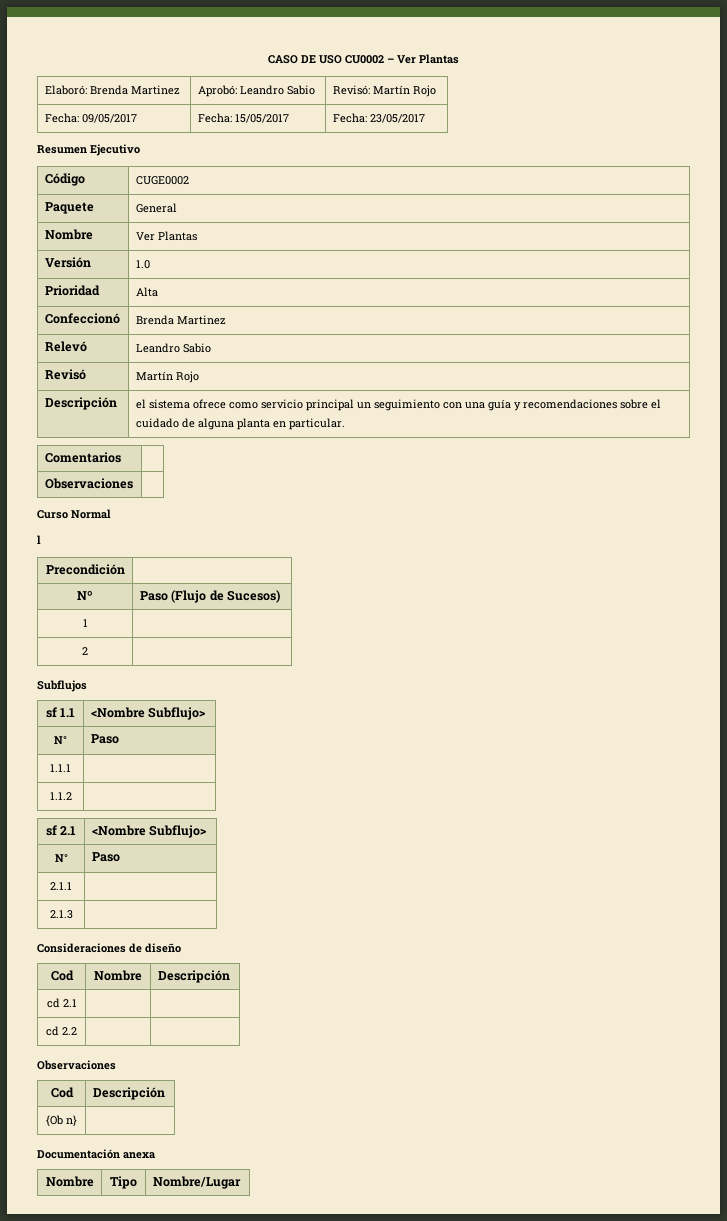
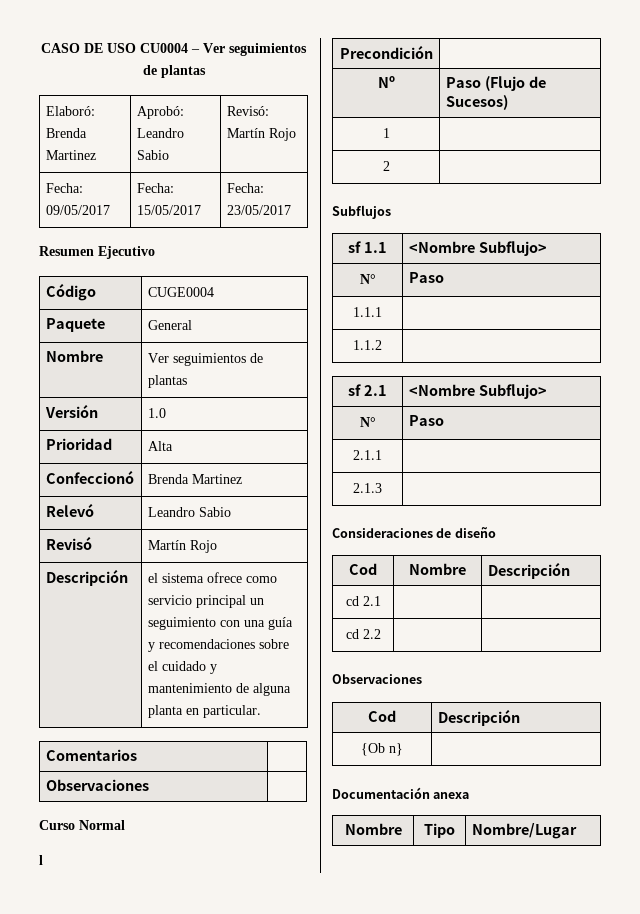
[345,55,384,64] CU0002 -> [140,43,188,53] CU0004
[419,54,459,64] Plantas -> [229,43,307,56] [142,65,206,78] seguimientos de plantas
[135,176,189,185] CUGE0002 -> [147,287,214,297] CUGE0004
[157,231,197,241] Plantas -> [172,353,263,366] [147,375,187,388] seguimientos de plantas
(179, 423) none -> [209,664,217,674] [147,683,232,693] y mantenimiento

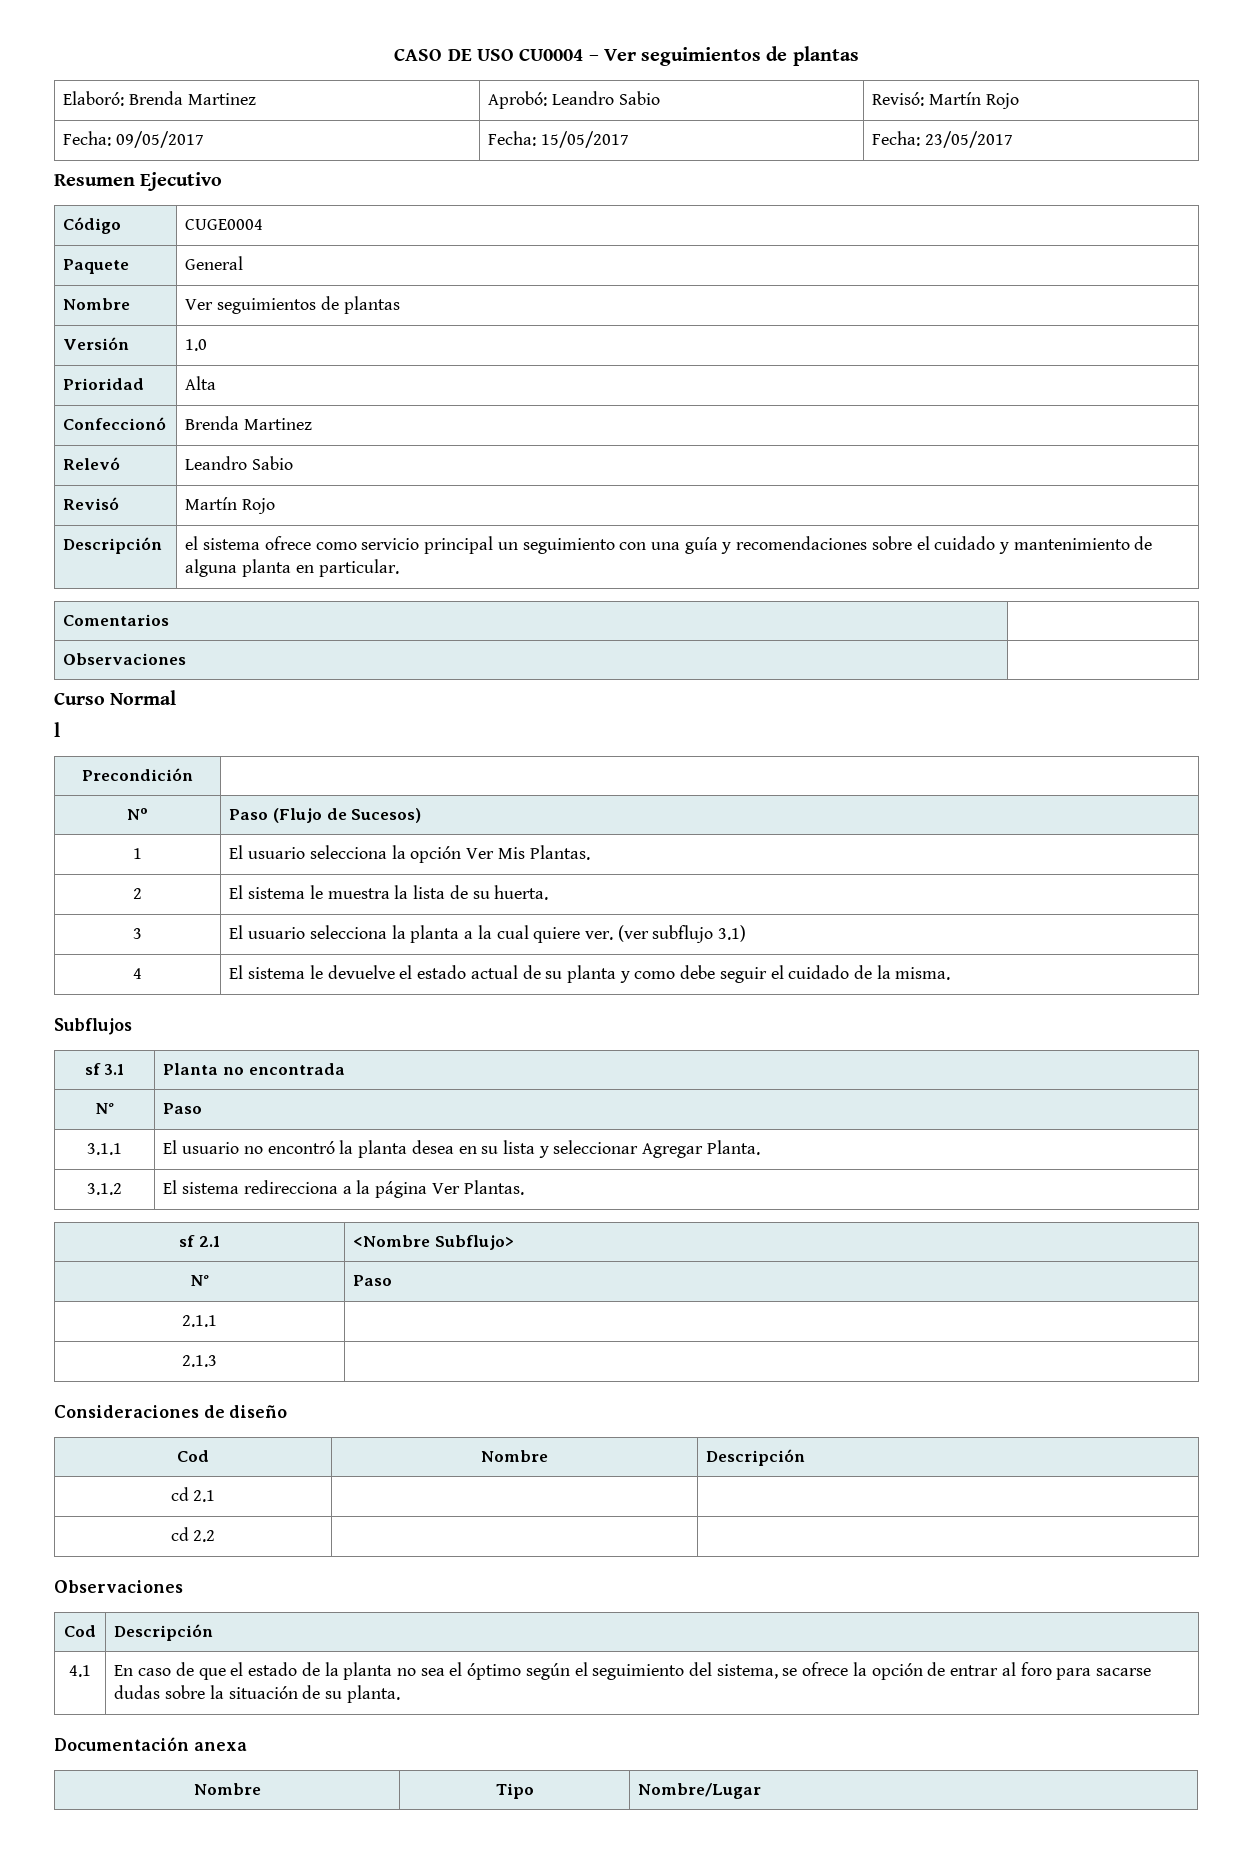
[382,161,390,171] [332,205,391,219] [348,241,387,253] [408,241,547,256] [359,274,376,284] [408,272,444,283] [353,307,382,317] [353,340,382,350] // 2 | // Subflujos // sf 1.1 | <Nombre Subflujo> // N° | Paso // 1.1.1 | // 1.1.2 | -> [229,845,590,863] [133,888,142,899] [229,885,549,900] [133,928,142,939] [229,925,747,943] [133,968,142,979] [229,965,951,983] [54,1018,132,1035] [84,1063,125,1075] [163,1063,345,1075] [95,1103,114,1114] [163,1103,203,1114] [87,1143,122,1155] [163,1140,760,1158] [87,1183,122,1195] [163,1180,524,1198] El usuario selecciona la opción Ver Mis Plantas. // 2 | El sistema le muestra la lista de su huerta. // 3 | El usuario selecciona la planta a la cual quiere ver. (ver subflujo 3.1) // 4 | El sistema le devuelve el estado actual de su planta y como debe seguir el cuidado de la misma. // Subflujos // sf 3.1 | Planta no encontrada // N° | Paso // 3.1.1 | El usuario no encontró la planta desea en su lista y seleccionar Agregar Planta. // 3.1.2 | El sistema redirecciona a la página Ver Plantas.
[361,743,403,756] {Ob n} | -> [69,1665,91,1677] [114,1662,1152,1680] [114,1685,400,1703] 4.1 | En caso de que el estado de la planta no sea el óptimo según el seguimiento del sistema, se ofrece la opción de entrar al foro para sacarse dudas sobre la situación de su planta.

